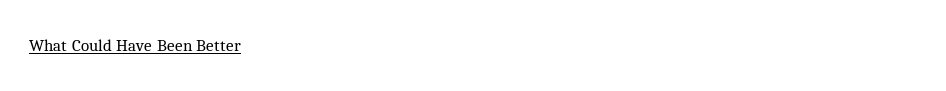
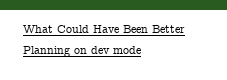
(242, 45) none -> [23,46,141,57] // Planning on dev mode

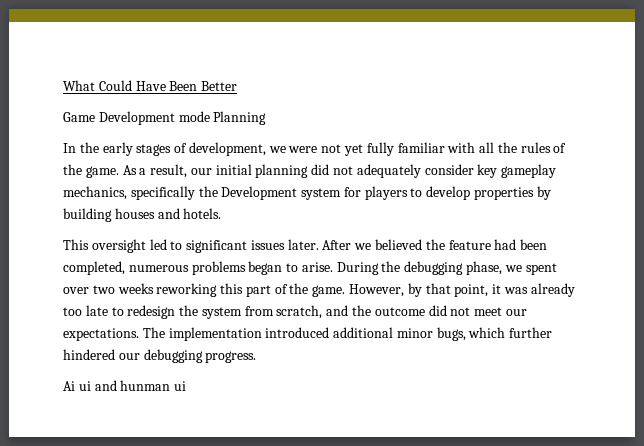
[23,46,141,57] Planning on dev mode -> [63,111,267,125] [63,142,567,156] [63,164,557,178] [63,186,551,200] [63,208,222,222] [63,239,548,253] [63,261,557,275] [63,283,575,297] [63,305,527,319] [63,327,553,341] [63,349,257,363] [63,380,187,391] Game Development mode Planning // In the early stages of development, we were not yet fully familiar with all the rules of the game. As a result, our initial planning did not adequately consider key gameplay mechanics, specifically the Development system for players to develop properties by building houses and hotels. // This oversight led to significant issues later. After we believed the feature had been completed, numerous problems began to arise. During the debugging phase, we spent over two weeks reworking this part of the game. However, by that point, it was already too late to redesign the system from scratch, and the outcome did not meet our expectations. The implementation introduced additional minor bugs, which further hindered our debugging progress. // Ai ui and hunman ui

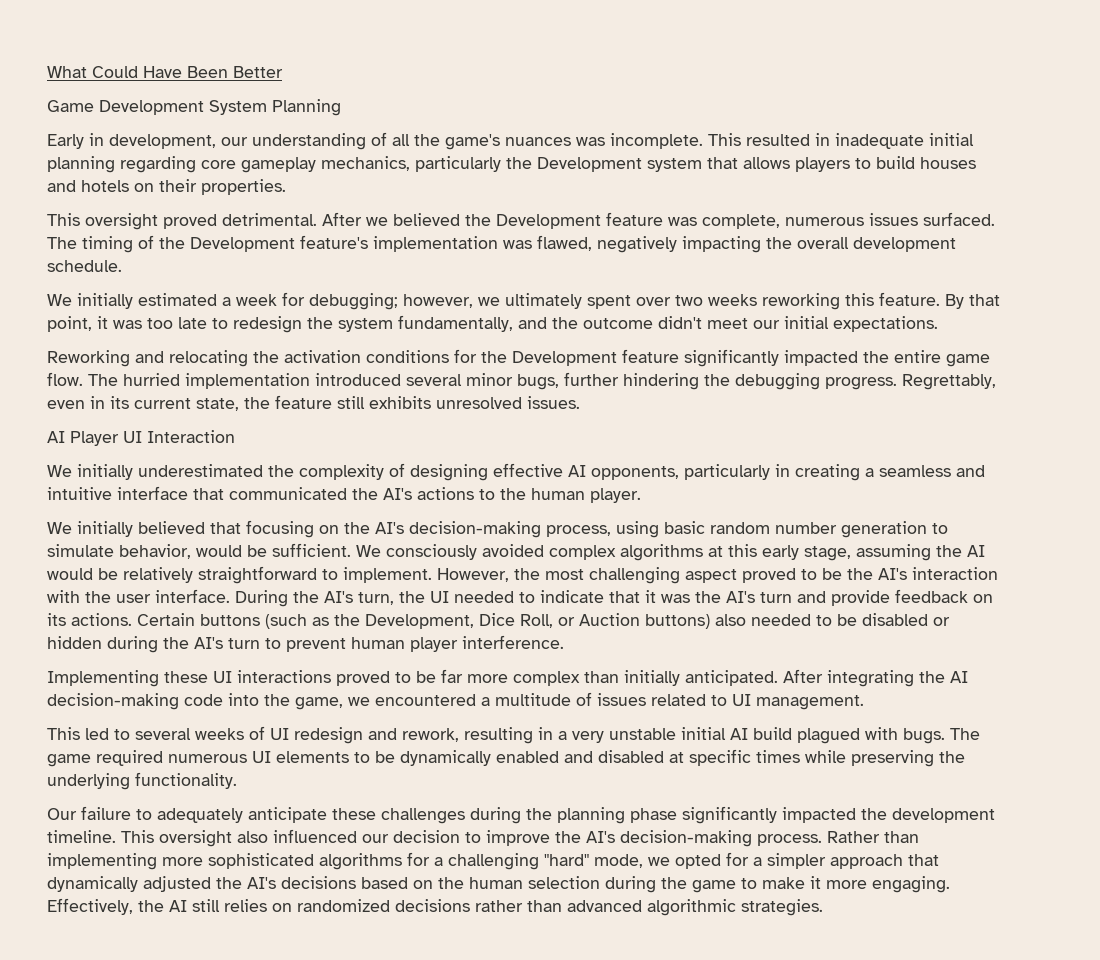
[178,111,210,122] mode -> [209,100,267,115] System
[63,142,567,156] [63,164,498,178] In the early stages of development, we were not yet fully familiar with all the rules of the game. As a result, our initial planning did not adequately consider key -> [47,132,974,150] [47,156,236,173] Early in development, our understanding of all the game's nuances was incomplete. This resulted in inadequate initial planning regarding core
[130,186,195,200] specifically -> [415,156,501,172] particularly
[343,186,551,200] [63,208,222,222] [63,239,548,253] [63,261,522,275] for players to develop properties by building houses and hotels. // This oversight led to significant issues later. After we believed the feature had been completed, numerous problems began to arise. During the debugging phase, we -> [707,156,976,172] [47,179,286,195] [47,212,995,230] [47,235,956,253] [47,260,122,272] [47,292,582,310] that allows players to build houses and hotels on their properties. // This oversight proved detrimental. After we believed the Development feature was complete, numerous issues surfaced. The timing of the Development feature's implementation was flawed, negatively impacting the overall development schedule. // We initially estimated a week for debugging; however, we ultimately
[245,283,422,297] part of the game. However, by -> [879,292,964,309] feature. By
[530,283,575,297] already -> (142, 324) none
[244,305,323,319] from scratch, -> [398,315,513,332] fundamentally,
[428,305,471,316] did not -> [658,316,702,329] didn't
(527, 312) none -> [784,316,829,329] initial
[142,327,165,338] The -> [47,349,990,367] [47,372,180,386] // Reworking and relocating the activation conditions for the Development feature significantly impacted the entire game flow. The hurried
[333,327,394,338] additional -> [406,374,462,386] several
[468,327,553,338] [63,349,257,363] [63,380,187,391] which further hindered our debugging progress. // Ai ui and hunman ui -> [564,372,996,390] [47,395,580,411] [47,430,235,446] [47,463,985,481] [47,486,641,503] [47,520,948,538] [47,543,985,561] [47,566,998,584] [47,589,993,607] [47,613,950,629] [47,635,564,653] [47,669,968,687] [47,692,864,710] [47,726,980,744] [47,749,965,767] [47,772,237,790] [47,806,995,824] [47,829,919,847] [47,852,939,870] [47,876,950,893] [47,898,823,916] further hindering the debugging progress. Regrettably, even in its current state, the feature still exhibits unresolved issues. // AI Player UI Interaction // We initially underestimated the complexity of designing effective AI opponents, particularly in creating a seamless and intuitive interface that communicated the AI's actions to the human player. // We initially believed that focusing on the AI's decision-making process, using basic random number generation to simulate behavior, would be sufficient. We consciously avoided complex algorithms at this early stage, assuming the AI would be relatively straightforward to implement. However, the most challenging aspect proved to be the AI's interaction with the user interface. During the AI's turn, the UI needed to indicate that it was the AI's turn and provide feedback on its actions. Certain buttons (such as the Development, Dice Roll, or Auction buttons) also needed to be disabled or hidden during the AI's turn to prevent human player interference. // Implementing these UI interactions proved to be far more complex than initially anticipated. After integrating the AI decision-making code into the game, we encountered a multitude of issues related to UI management. // This led to several weeks of UI redesign and rework, resulting in a very unstable initial AI build plagued with bugs. The game required numerous UI elements to be dynamically enabled and disabled at specific times while preserving the underlying functionality. // Our failure to adequately anticipate these challenges during the planning phase significantly impacted the development timeline. This oversight also influenced our decision to improve the AI's decision-making process. Rather than implementing more sophisticated algorithms for a challenging "hard" mode, we opted for a simpler approach that dynamically adjusted the AI's decisions based on the human selection during the game to make it more engaging. Effectively, the AI still relies on randomized decisions rather than advanced algorithmic strategies.

